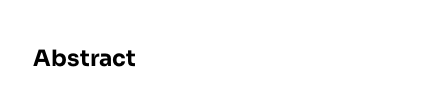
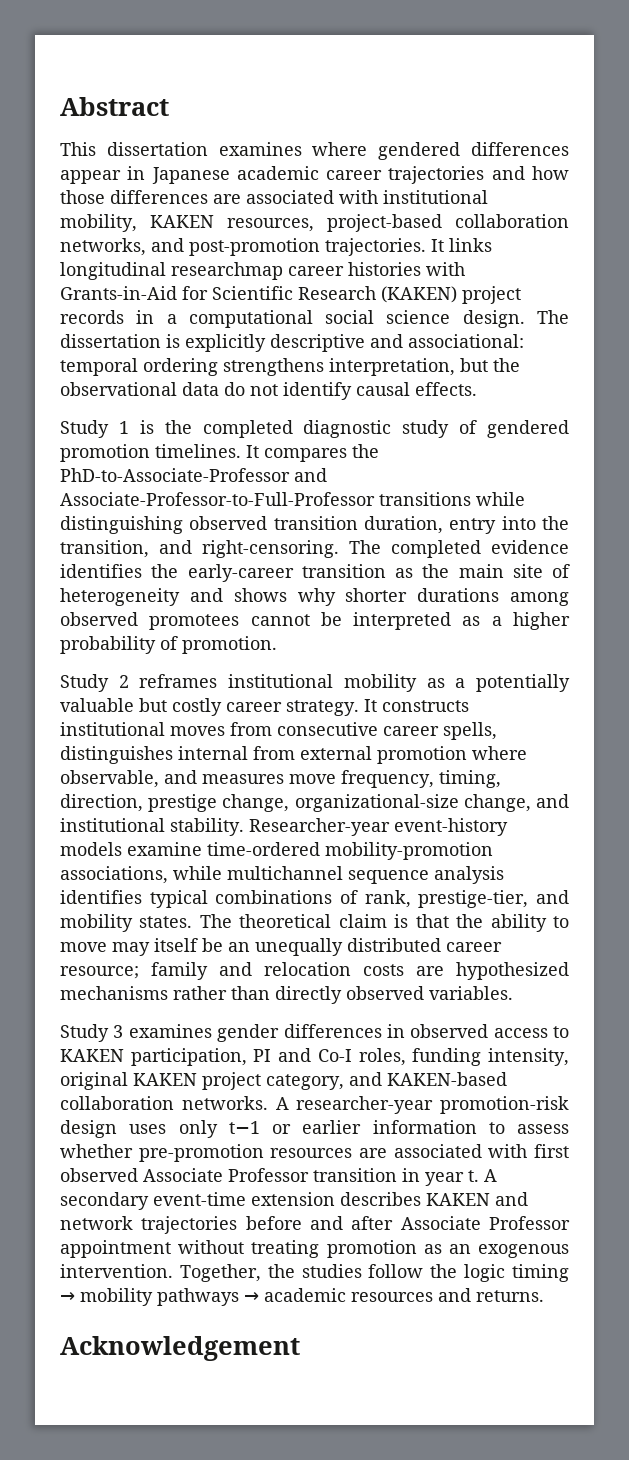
(136, 58) none -> [60,142,569,160] [60,166,569,184] [60,190,488,204] [60,214,569,232] [60,238,492,256] [60,262,465,280] [60,286,521,304] [60,310,569,328] [60,334,524,352] [60,358,520,376] [60,382,477,400] [60,420,569,438] [60,444,379,462] [60,468,327,482] [60,492,525,506] [60,516,569,534] [60,540,569,558] [60,564,570,582] [60,588,569,606] [60,612,570,630] [60,636,277,654] [60,674,570,692] [60,698,469,716] [60,722,497,740] [60,746,527,764] [60,770,501,788] [60,794,569,812] [60,818,508,836] [60,842,493,860] [60,866,504,884] [60,890,570,908] [60,914,570,932] [60,938,502,956] [60,962,569,980] [60,986,513,1004] [60,1024,569,1042] [60,1048,569,1066] [60,1072,507,1090] [60,1096,569,1114] [60,1120,569,1138] [60,1144,570,1162] [60,1168,497,1186] [60,1192,528,1210] [60,1216,570,1234] [60,1240,570,1258] [60,1264,569,1282] [60,1288,544,1306] [60,1336,300,1361] // This dissertation examines where gendered differences appear in Japanese academic career trajectories and how those differences are associated with institutional mobility, KAKEN resources, project-based collaboration networks, and post-promotion trajectories. It links longitudinal researchmap career histories with Grants-in-Aid for Scientific Research (KAKEN) project records in a computational social science design. The dissertation is explicitly descriptive and associational: temporal ordering strengthens interpretation, but the observational data do not identify causal effects. // Study 1 is the completed diagnostic study of gendered promotion timelines. It compares the PhD-to-Associate-Professor and Associate-Professor-to-Full-Professor transitions while distinguishing observed transition duration, entry into the transition, and right-censoring. The completed evidence identifies the early-career transition as the main site of heterogeneity and shows why shorter durations among observed promotees cannot be interpreted as a higher probability of promotion. // Study 2 reframes institutional mobility as a potentially valuable but costly career strategy. It constructs institutional moves from consecutive career spells, distinguishes internal from external promotion where observable, and measures move frequency, timing, direction, prestige change, organizational-size change, and institutional stability. Researcher-year event-history models examine time-ordered mobility-promotion associations, while multichannel sequence analysis identifies typical combinations of rank, prestige-tier, and mobility states. The theoretical claim is that the ability to move may itself be an unequally distributed career resource; family and relocation costs are hypothesized mechanisms rather than directly observed variables. // Study 3 examines gender differences in observed access to KAKEN participation, PI and Co-I roles, funding intensity, original KAKEN project category, and KAKEN-based collaboration networks. A researcher-year promotion-risk design uses only t−1 or earlier information to assess whether pre-promotion resources are associated with first observed Associate Professor transition in year t. A secondary event-time extension describes KAKEN and network trajectories before and after Associate Professor appointment without treating promotion as an exogenous intervention. Together, the studies follow the logic timing → mobility pathways → academic resources and returns. // Acknowledgement

